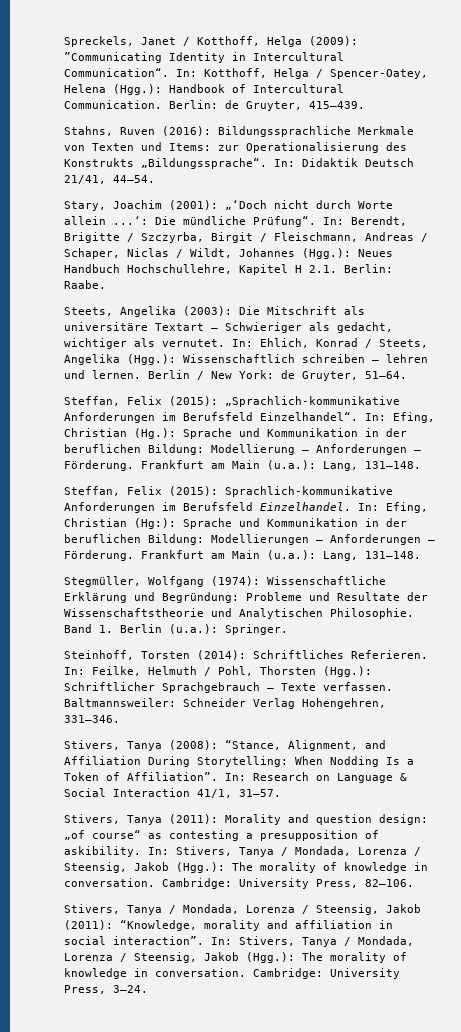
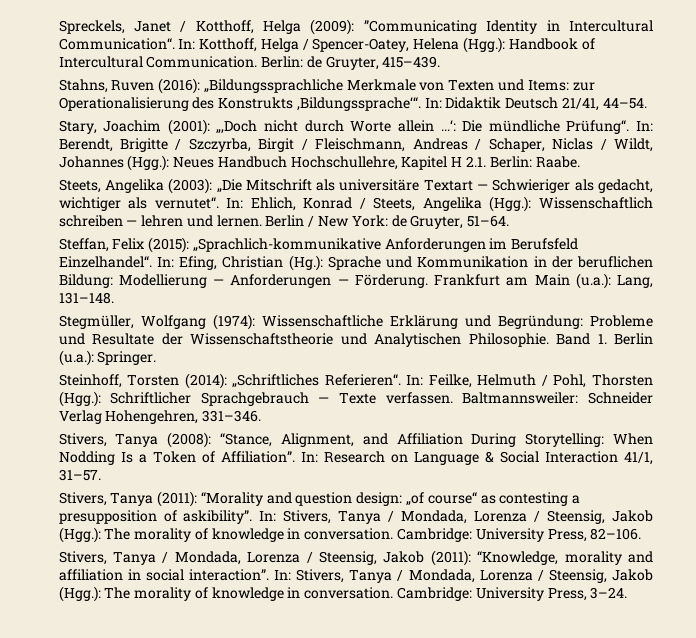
[217,126,351,137] Bildungssprachliche -> [203,79,343,93] „Bildungssprachliche
[140,158,267,169] „Bildungssprache“. -> [296,97,421,111] ‚Bildungssprache‘“.
[224,200,267,210] „‘Doch -> [216,120,258,134] „‚Doch
[238,306,260,315] Die -> [216,179,242,193] „Die
[161,339,225,347] vernutet. -> [154,197,219,209] vernutet“.
[63,486,393,497] [63,502,428,513] [63,518,407,529] [63,534,435,545] [63,550,421,561] // Steffan, Felix (2015): Sprachlich-kommunikative Anforderungen im Berufsfeld Einzelhandel. In: Efing, Christian (Hg:): Sprache und Kommunikation in der beruflichen Bildung: Modellierungen — Anforderungen — Förderung. Frankfurt am Main (u.a.): Lang, 131–148. -> (114, 298) none
[252,650,428,659] Schriftliches Referieren. -> [232,374,401,388] „Schriftliches Referieren“.
[224,814,281,825] Morality -> [200,492,263,506] “Morality
[63,846,141,857] askibility. -> [183,510,253,524] askibility”.

